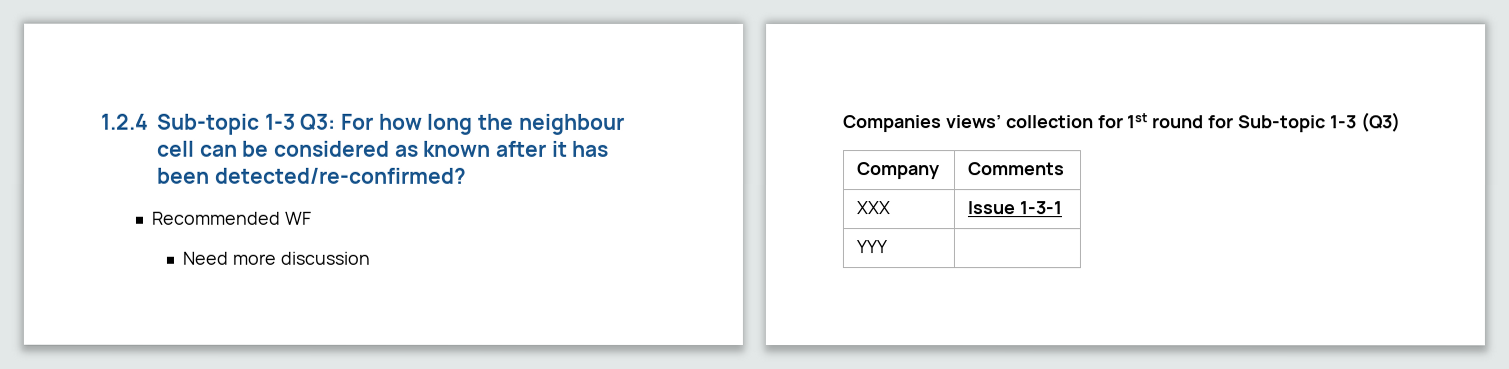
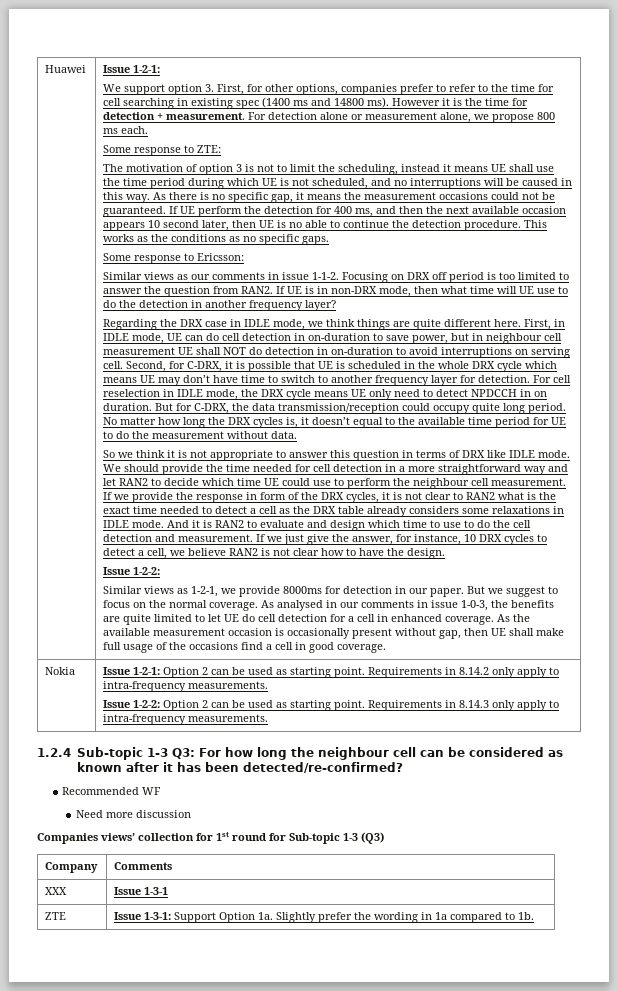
(101, 121) none -> [45,65,87,73] [103,65,161,73] [103,84,555,95] [103,97,529,109] [103,112,556,123] [103,126,149,134] [103,145,222,156] [103,164,555,175] [103,178,573,189] [103,192,556,203] [103,206,567,217] [103,220,548,231] [103,234,330,245] [103,253,245,264] [103,272,570,283] [103,286,569,297] [103,300,337,311] [103,319,566,330] [103,333,563,344] [103,347,571,358] [103,361,558,372] [103,375,572,386] [103,389,548,400] [103,403,567,414] [103,417,567,428] [103,431,298,439] [103,450,571,461] [103,464,569,475] [103,478,567,489] [103,492,557,503] [103,506,565,517] [103,520,532,531] [103,534,548,545] [103,548,446,559] [103,567,161,575] [103,586,559,597] [103,600,555,611] [103,614,531,625] [103,628,565,639] [103,642,387,653] [45,667,76,675] [103,667,560,678] [103,681,269,692] [103,700,560,711] [103,714,269,725] Huawei | Issue 1-2-1: // We support option 3. First, for other options, companies prefer to refer to the time for cell searching in existing spec (1400 ms and 14800 ms). However it is the time for detection + measurement. For detection alone or measurement alone, we propose 800 ms each. // Some response to ZTE: // The motivation of option 3 is not to limit the scheduling, instead it means UE shall use the time period during which UE is not scheduled, and no interruptions will be caused in this way. As there is no specific gap, it means the measurement occasions could not be guaranteed. If UE perform the detection for 400 ms, and then the next available occasion appears 10 second later, then UE is no able to continue the detection procedure. This works as the conditions as no specific gaps. // Some response to Ericsson: // Similar views as our comments in issue 1-1-2. Focusing on DRX off period is too limited to answer the question from RAN2. If UE is in non-DRX mode, then what time will UE use to do the detection in another frequency layer? // Regarding the DRX case in IDLE mode, we think things are quite different here. First, in IDLE mode, UE can do cell detection in on-duration to save power, but in neighbour cell measurement UE shall NOT do detection in on-duration to avoid interruptions on serving cell. Second, for C-DRX, it is possible that UE is scheduled in the whole DRX cycle which means UE may don’t have time to switch to another frequency layer for detection. For cell reselection in IDLE mode, the DRX cycle means UE only need to detect NPDCCH in on duration. But for C-DRX, the data transmission/reception could occupy quite long period. No matter how long the DRX cycles is, it doesn’t equal to the available time period for UE to do the measurement without data. // So we think it is not appropriate to answer this question in terms of DRX like IDLE mode. We should provide the time needed for cell detection in a more straightforward way and let RAN2 to decide which time UE could use to perform the neighbour cell measurement. If we provide the response in form of the DRX cycles, it is not clear to RAN2 what is the exact time needed to detect a cell as the DRX table already considers some relaxations in IDLE mode. And it is RAN2 to evaluate and design which time to use to do the cell detection and measurement. If we just give the answer, for instance, 10 DRX cycles to detect a cell, we believe RAN2 is not clear how to have the design. // Issue 1-2-2: // Similar views as 1-2-1, we provide 8000ms for detection in our paper. But we suggest to focus on the normal coverage. As analysed in our comments in issue 1-0-3, the benefits are quite limited to let UE do cell detection for a cell in enhanced coverage. As the available measurement occasion is occasionally present without gap, then UE shall make full usage of the occasions find a cell in good coverage. // Nokia | Issue 1-2-1: Option 2 can be used as starting point. Requirements in 8.14.2 only apply to intra-frequency measurements. // Issue 1-2-2: Option 2 can be used as starting point. Requirements in 8.14.3 only apply to intra-frequency measurements. //
[856,240,889,254] YYY | -> [45,912,67,920] [114,912,535,923] ZTE | Issue 1-3-1: Support Option 1a. Slightly prefer the wording in 1a compared to 1b.

